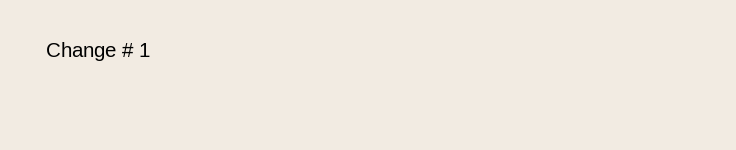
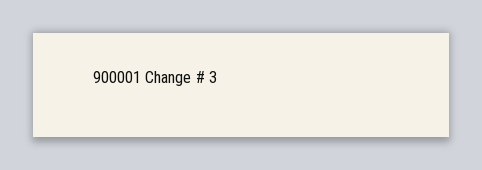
(46, 51) none -> [93,71,141,83] 900001
[139,43,150,57] 1 -> [208,71,217,83] 3

